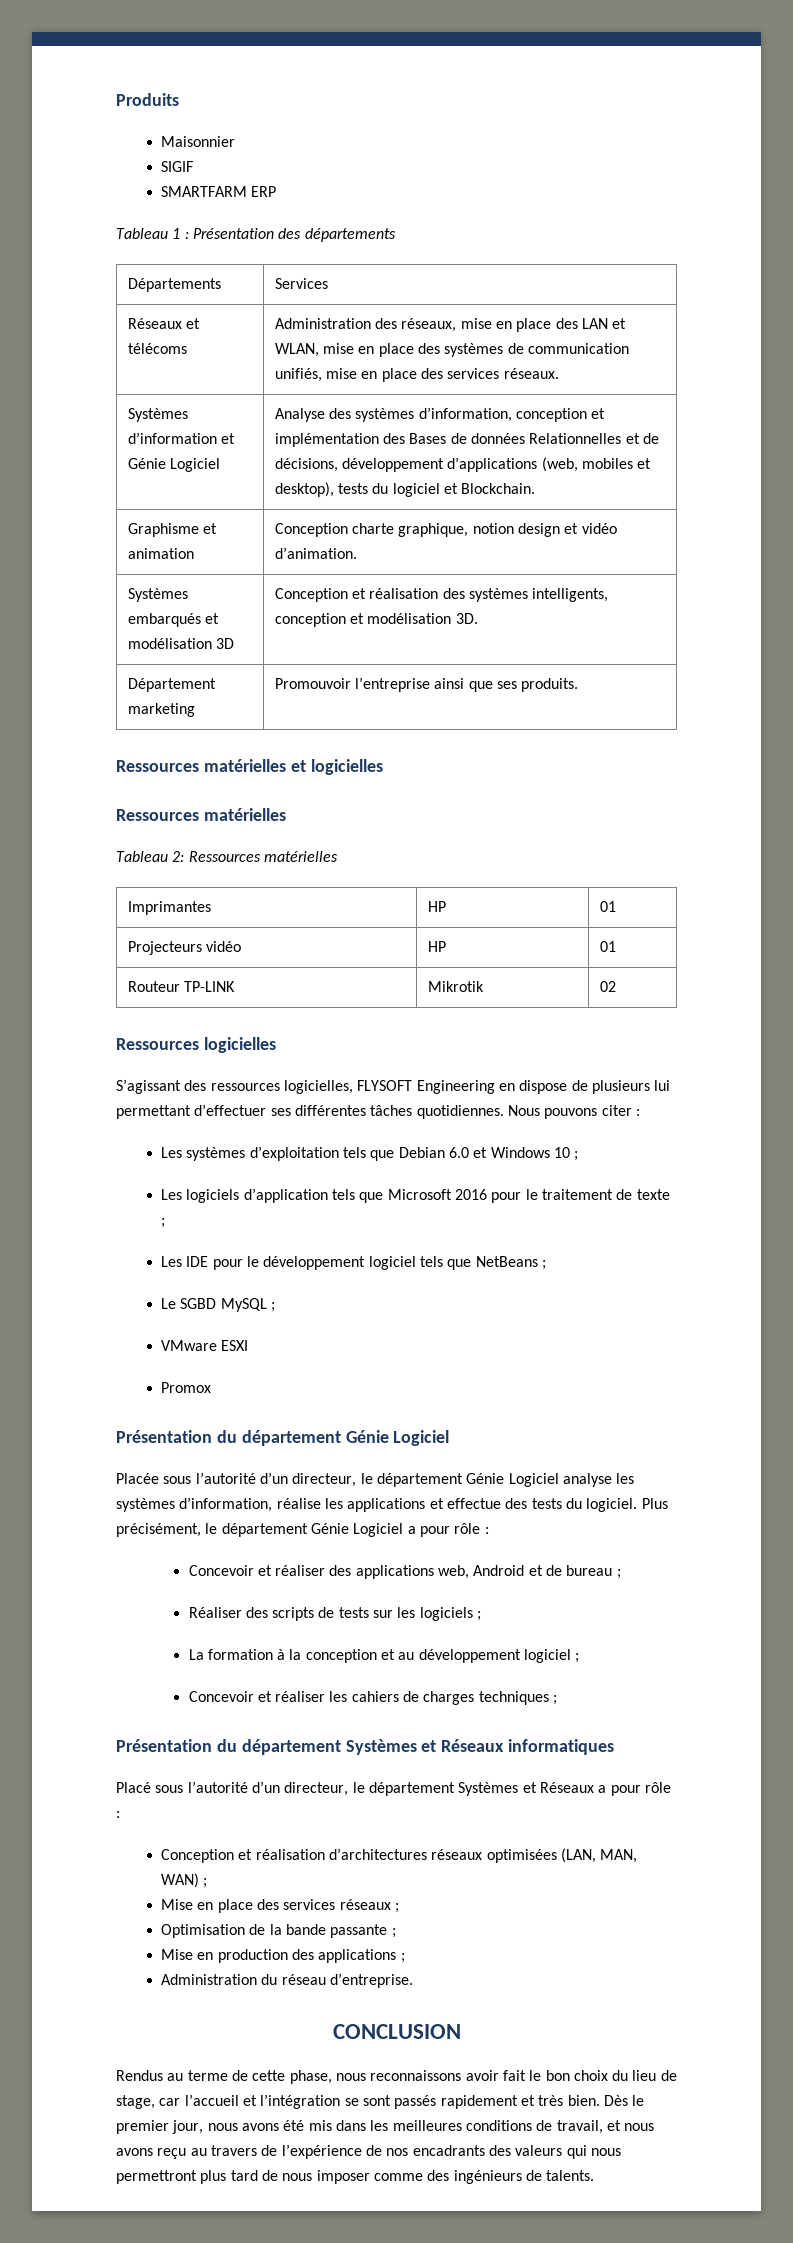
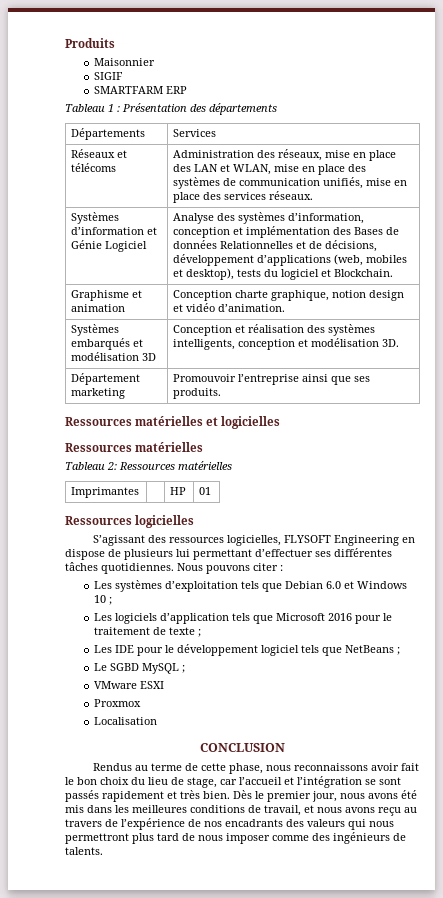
[427,901,446,912] [599,901,616,912] [127,941,242,955] [427,941,446,952] [599,941,616,952] [127,981,236,992] [427,981,484,992] [599,981,616,992] HP | 01 // Projecteurs vidéo | HP | 01 // Routeur TP-LINK | Mikrotik | 02 -> [170,487,187,495] [199,487,212,495] | HP | 01
[161,1382,212,1393] [116,1430,450,1446] [116,1472,635,1487] [116,1497,668,1512] [116,1523,489,1537] [188,1565,621,1579] [188,1607,482,1621] [188,1649,580,1663] [188,1691,558,1705] [116,1739,615,1755] [116,1781,671,1796] [116,1811,120,1818] [161,1848,638,1863] [161,1873,208,1888] [161,1899,399,1913] [161,1924,396,1938] [161,1949,405,1963] [161,1973,414,1988] Promox // Présentation du département Génie Logiciel // Placée sous l’autorité d’un directeur, le département Génie Logiciel analyse les systèmes d’information, réalise les applications et effectue des tests du logiciel. Plus précisément, le département Génie Logiciel a pour rôle : // Concevoir et réaliser des applications web, Android et de bureau ; // Réaliser des scripts de tests sur les logiciels ; // La formation à la conception et au développement logiciel ; // Concevoir et réaliser les cahiers de charges techniques ; // Présentation du département Systèmes et Réseaux informatiques // Placé sous l’autorité d’un directeur, le département Systèmes et Réseaux a pour rôle : // Conception et réalisation d’architectures réseaux optimisées (LAN, MAN, WAN) ; // Mise en place des services réseaux ; // Optimisation de la bande passante ; // Mise en production des applications ; // Administration du réseau d’entreprise. -> [94,699,142,707] [94,717,158,725] Proxmox // Localisation

